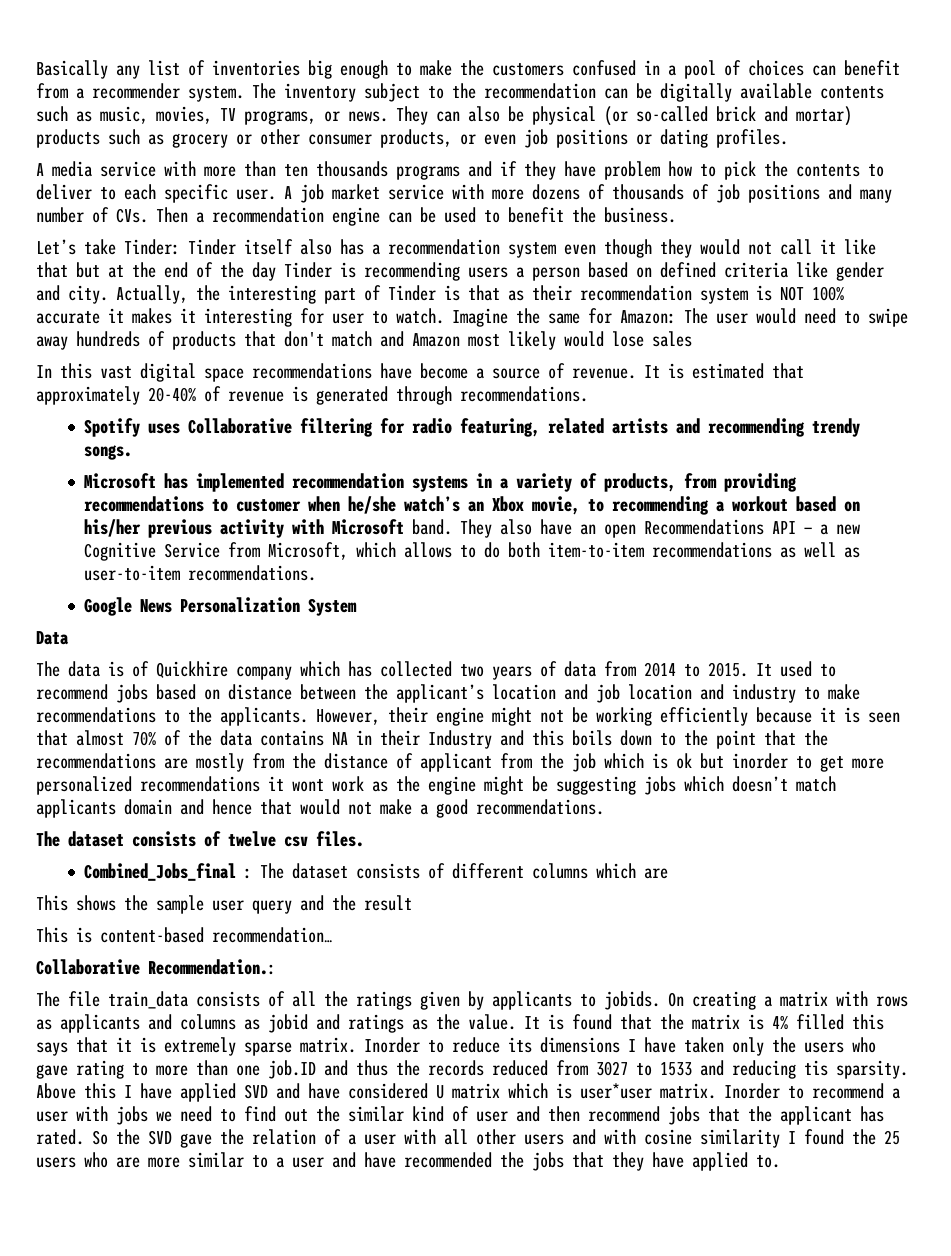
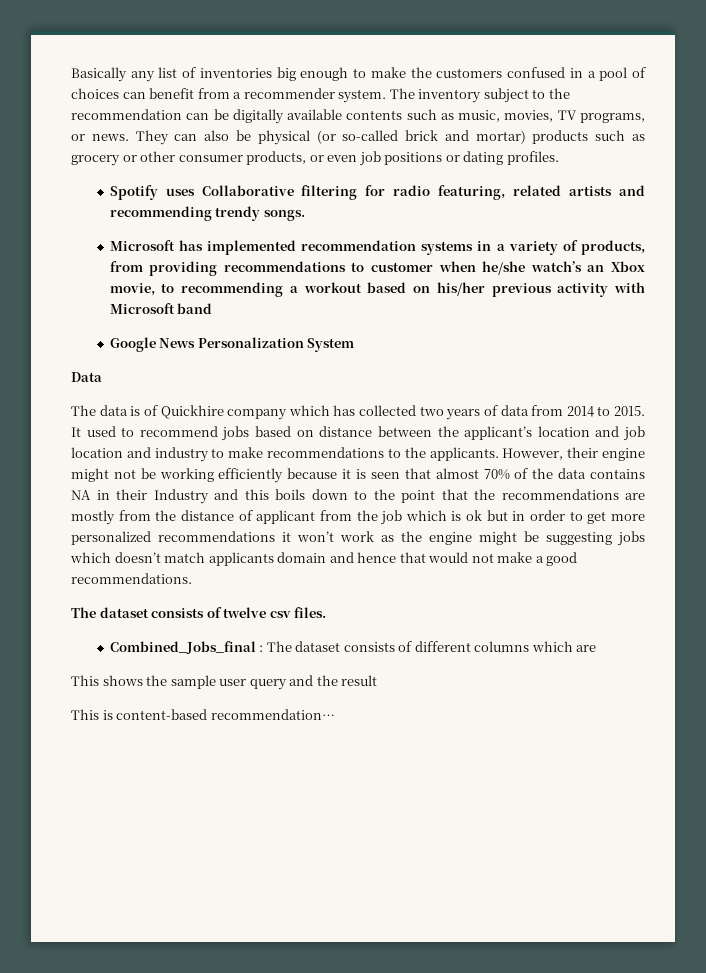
[36,161,884,180] [36,184,892,203] [36,207,676,226] [36,239,876,258] [36,262,884,281] [36,285,844,304] [36,308,908,327] [36,331,692,350] [36,363,804,382] [36,386,588,405] // A media service with more than ten thousands programs and if they have problem how to pick the contents to deliver to each specific user. A job market service with more dozens of thousands of job positions and many number of CVs. Then a recommendation engine can be used to benefit the business. // Let’s take Tinder: Tinder itself also has a recommendation system even though they would not call it like that but at the end of the day Tinder is recommending users a person based on defined criteria like gender and city. Actually, the interesting part of Tinder is that as their recommendation system is NOT 100% accurate it makes it interesting for user to watch. Imagine the same for Amazon: The user would need to swipe away hundreds of products that don't match and Amazon most likely would lose sales // In this vast digital space recommendations have become a source of revenue. It is estimated that approximately 20-40% of revenue is generated through recommendations. -> (559, 158) none
[412,519,861,538] [84,542,861,561] [84,565,317,581] band. They also have an open Recommendations API — a new Cognitive Service from Microsoft, which allows to do both item-to-item recommendations as well as user-to-item recommendations. -> [177,303,213,314] band
[732,753,788,769] inorder -> [512,510,566,521] in order
[292,779,324,792] wont -> [297,531,334,542] won’t
[36,959,276,975] [36,991,908,1010] [36,1014,884,1033] [36,1037,876,1056] [36,1060,908,1079] [36,1083,900,1102] [36,1106,884,1125] [36,1129,900,1148] [36,1152,780,1171] // Collaborative Recommendation.: // The file train_data consists of all the ratings given by applicants to jobids. On creating a matrix with rows as applicants and columns as jobid and ratings as the value. It is found that the matrix is 4% filled this says that it is extremely sparse matrix. Inorder to reduce its dimensions I have taken only the users who gave rating to more than one job.ID and thus the records reduced from 3027 to 1533 and reducing tis sparsity. Above this I have applied SVD and have considered U matrix which is user*user matrix. Inorder to recommend a user with jobs we need to find out the similar kind of user and then recommend jobs that the applicant has rated. So the SVD gave the relation of a user with all other users and with cosine similarity I found the 25 users who are more similar to a user and have recommended the jobs that they have applied to. -> (335, 714) none

